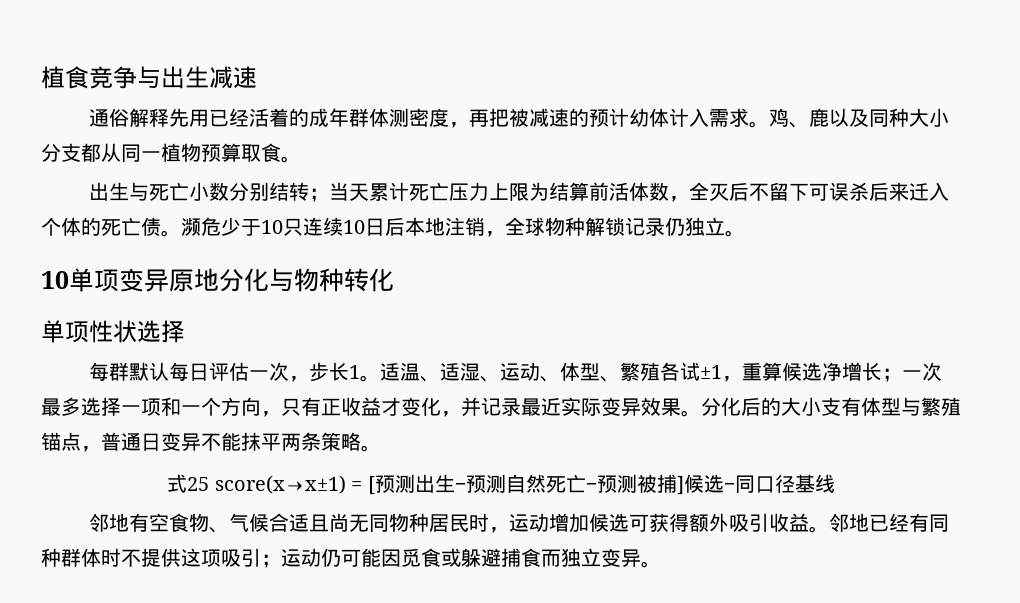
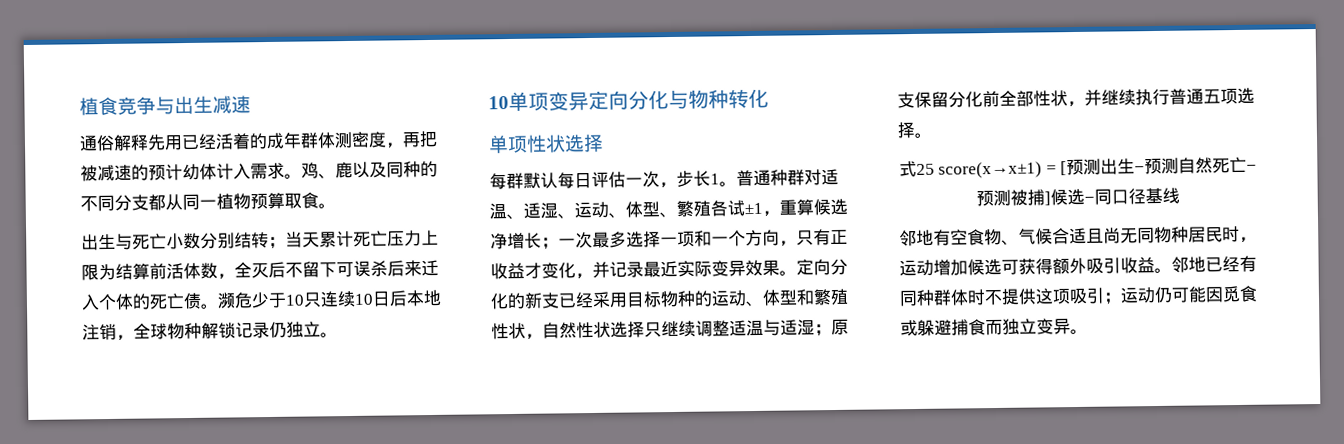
[908,108,949,127] 大小 -> [420,160,438,178] [80,194,115,212] 的不同
[169,268,219,292] 原地 -> [588,90,629,111] 定向
(380, 378) none -> [736,169,822,187] 普通种群对
[701,397,961,417] [41,432,361,452] 分化后的大小支有体型与繁殖锚点，普通日变异不能抹平两条策略 -> [796,258,848,276] [490,288,849,310] [491,318,849,340] [897,87,1255,109] [897,121,915,139] 定向分化的新支已经采用目标物种的运动、体型和繁殖性状，自然性状选择只继续调整适温与适湿；原支保留分化前全部性状，并继续执行普通五项选择

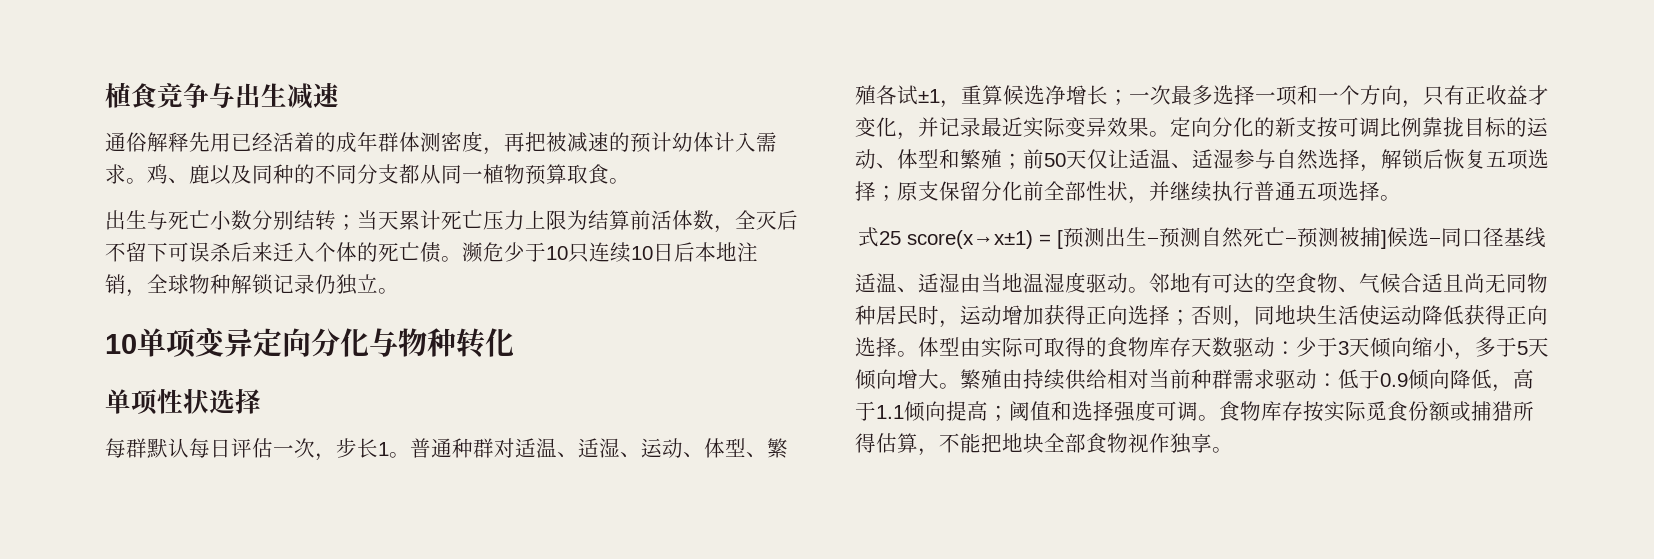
[558,290,696,309] 已经采用目标物种 -> [1317,117,1507,138] 按可调比例靠拢目标
[491,319,815,340] 性状，自然性状选择只继续调整适温与适湿 -> [1002,149,1549,172] [855,181,876,201] ；前50天仅让适温、适湿参与自然选择，解锁后恢复五项选择
[899,229,951,247] 邻地有 -> [855,272,1275,293] 适温、适湿由当地温湿度驱动。邻地有可达的
[967,255,1257,276] [899,285,1258,307] [900,318,1071,337] 候选可获得额外吸引收益。邻地已经有同种群体时不提供这项吸引；运动仍可能因觅食或躲避捕食而独立变异 -> [1044,305,1548,328] [855,337,1549,360] [855,369,1534,392] [855,400,1534,422] [855,433,1212,456] 获得正向选择；否则，同地块生活使运动降低获得正向选择。体型由实际可取得的食物库存天数驱动：少于3天倾向缩小，多于5天倾向增大。繁殖由持续供给相对当前种群需求驱动：低于0.9倾向降低，高于1.1倾向提高；阈值和选择强度可调。食物库存按实际觅食份额或捕猎所得估算，不能把地块全部食物视作独享

